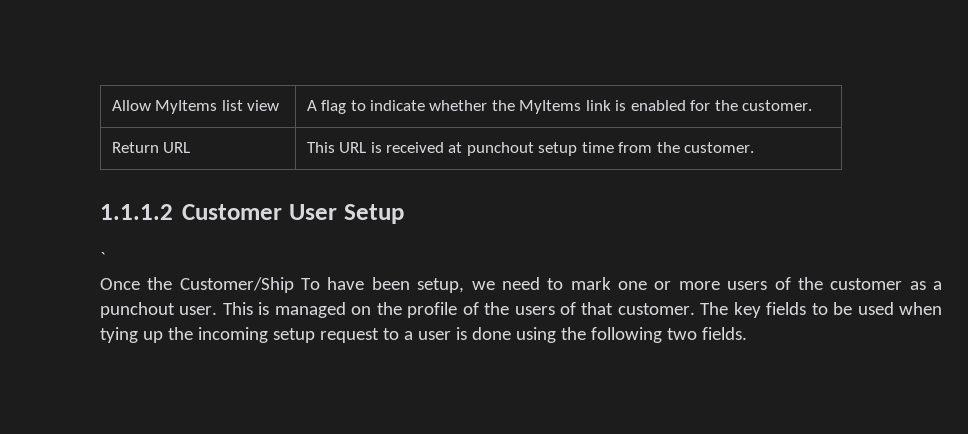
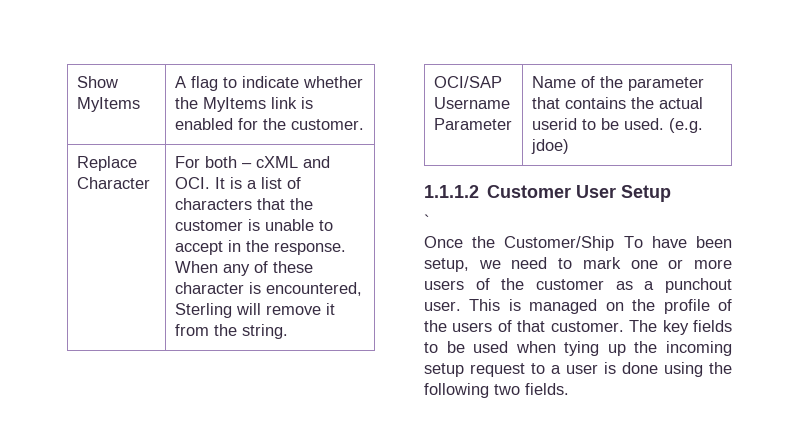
[111,100,279,114] Allow MyItems list view -> [76,76,118,88] [76,97,140,112] Show MyItems
[111,142,191,153] [306,142,755,156] Return URL | This URL is received at punchout setup time from the customer. -> [76,156,137,171] [76,177,150,189] [174,156,330,168] [174,177,301,189] [174,198,313,210] [174,219,333,231] [174,240,346,255] [174,261,313,276] [174,282,362,296] [174,303,335,318] [174,324,288,339] [433,76,502,88] [433,97,510,109] [433,118,512,130] [531,76,704,91] [531,97,703,109] [531,118,703,133] [530,139,569,154] Replace Character | For both – cXML and OCI. It is a list of characters that the customer is unable to accept in the response. When any of these character is encountered, Sterling will remove it from the string. // OCI/SAP Username Parameter | Name of the parameter that contains the actual userid to be used. (e.g. jdoe)

